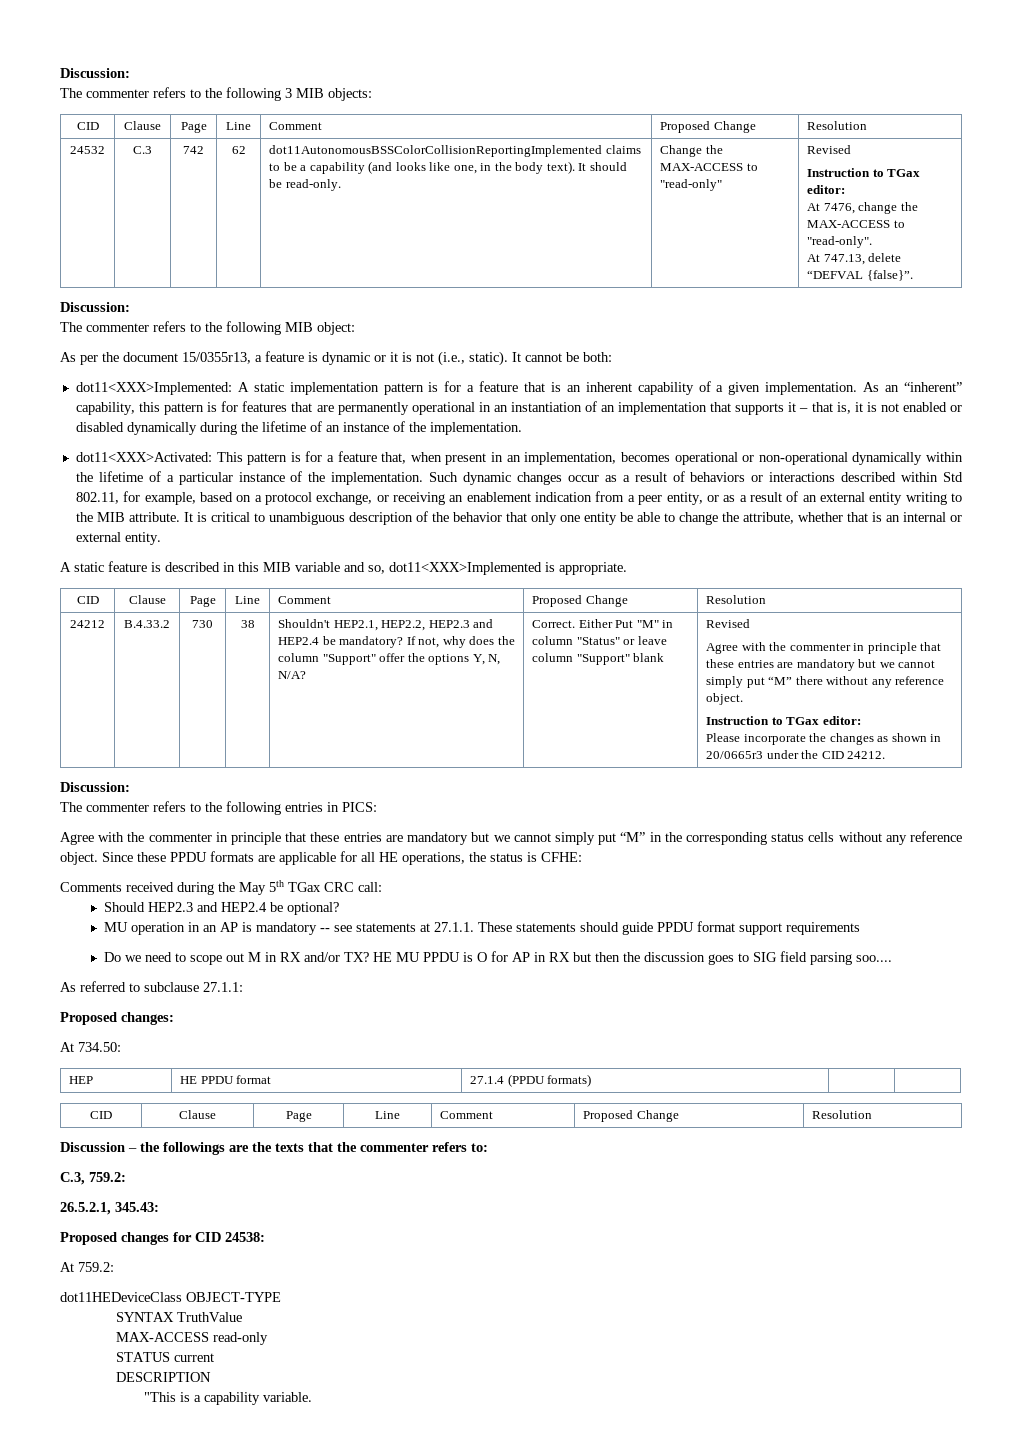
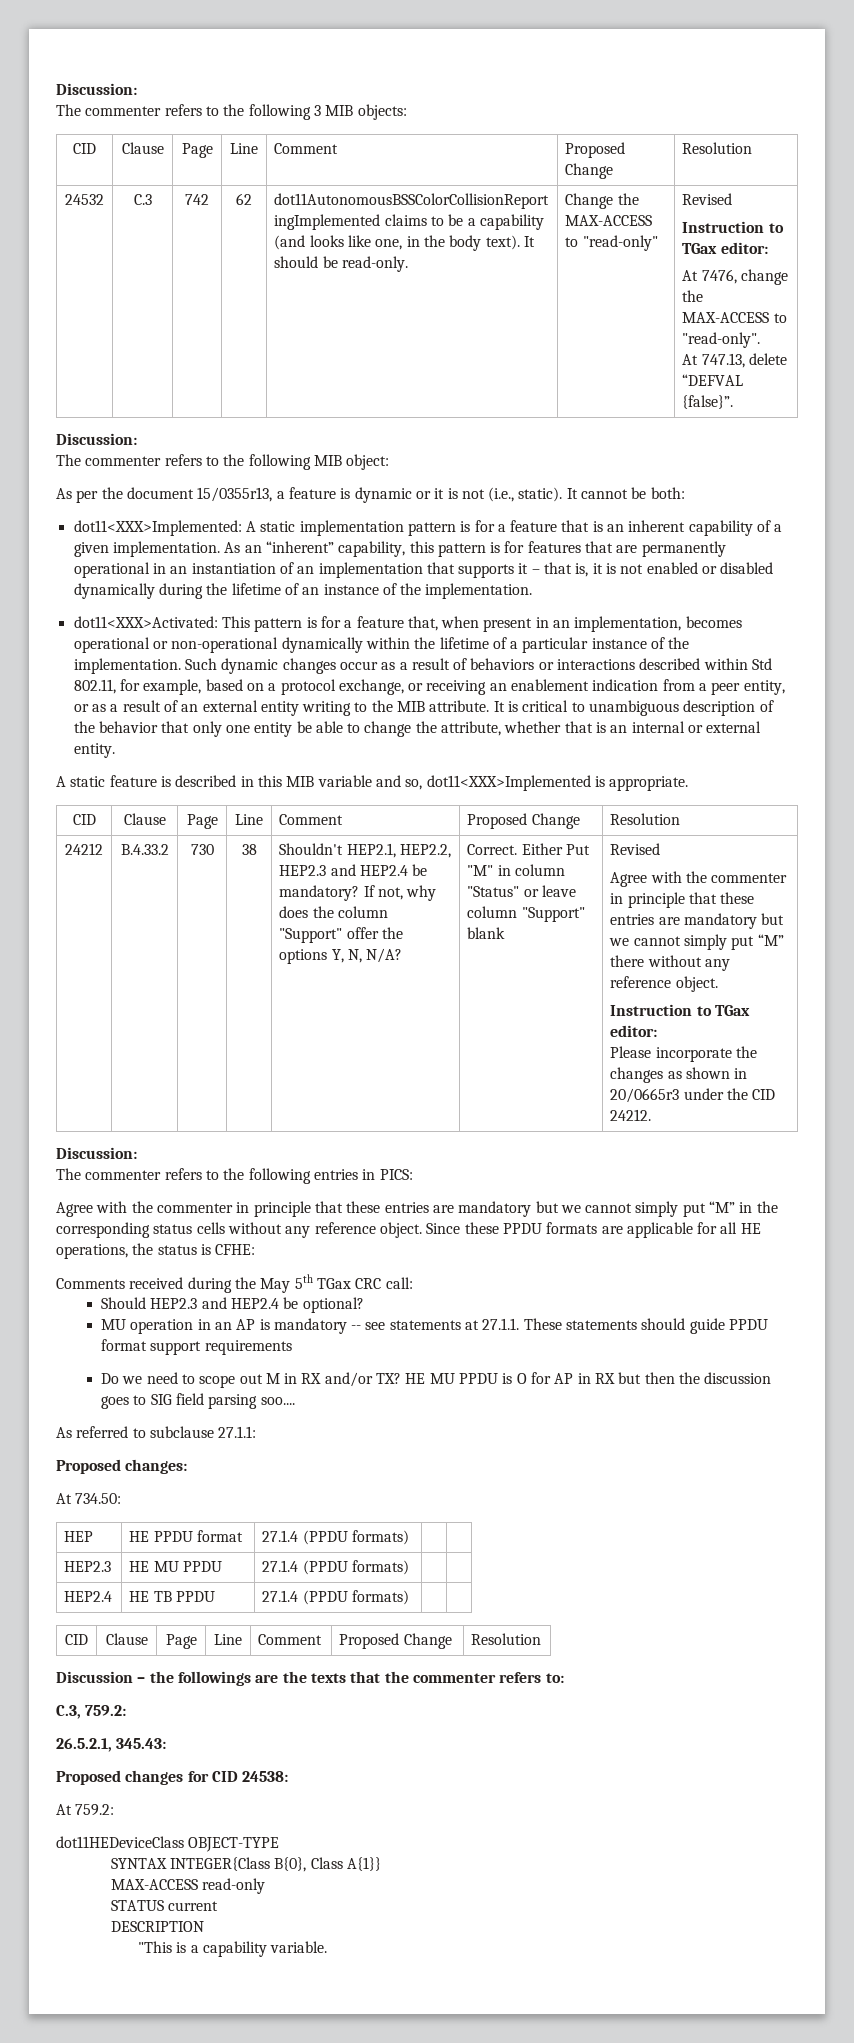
(592, 1080) none -> [64,1561,112,1572] [129,1561,223,1572] [262,1560,410,1575] [64,1591,113,1602] [129,1591,216,1602] [262,1590,410,1605] // HEP2.3 | HE MU PPDU | 27.1.4 (PPDU formats) | | // HEP2.4 | HE TB PPDU | 27.1.4 (PPDU formats) | |
[176,1312,242,1322] TruthValue -> [169,1857,381,1872] INTEGER{Class B{0}, Class A{1}}

